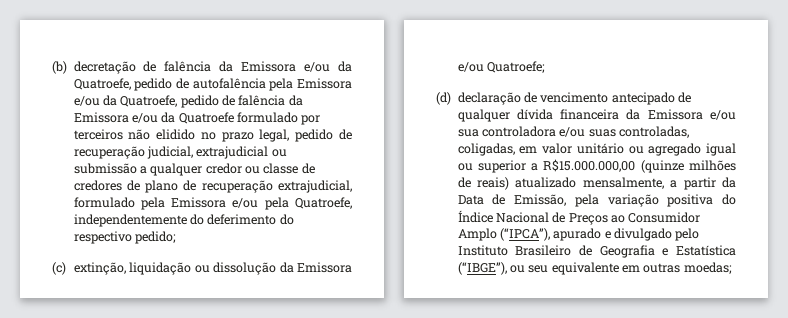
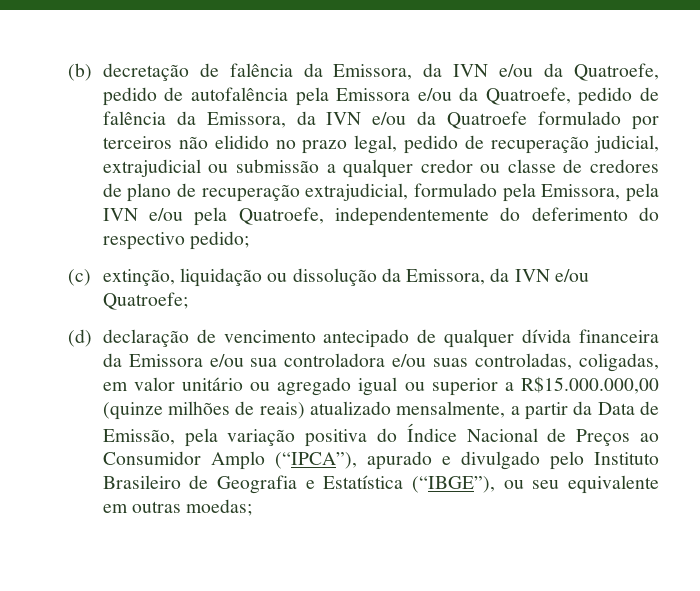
[241,61,297,72] Emissora -> [333,63,489,80] Emissora, da IVN
[73,112,129,123] Emissora -> [206,111,362,128] Emissora, da IVN
[171,197,227,208] Emissora -> [541,183,659,202] [102,208,138,221] Emissora, pela IVN
[297,262,353,273] Emissora -> [406,268,550,285] Emissora, da IVN

